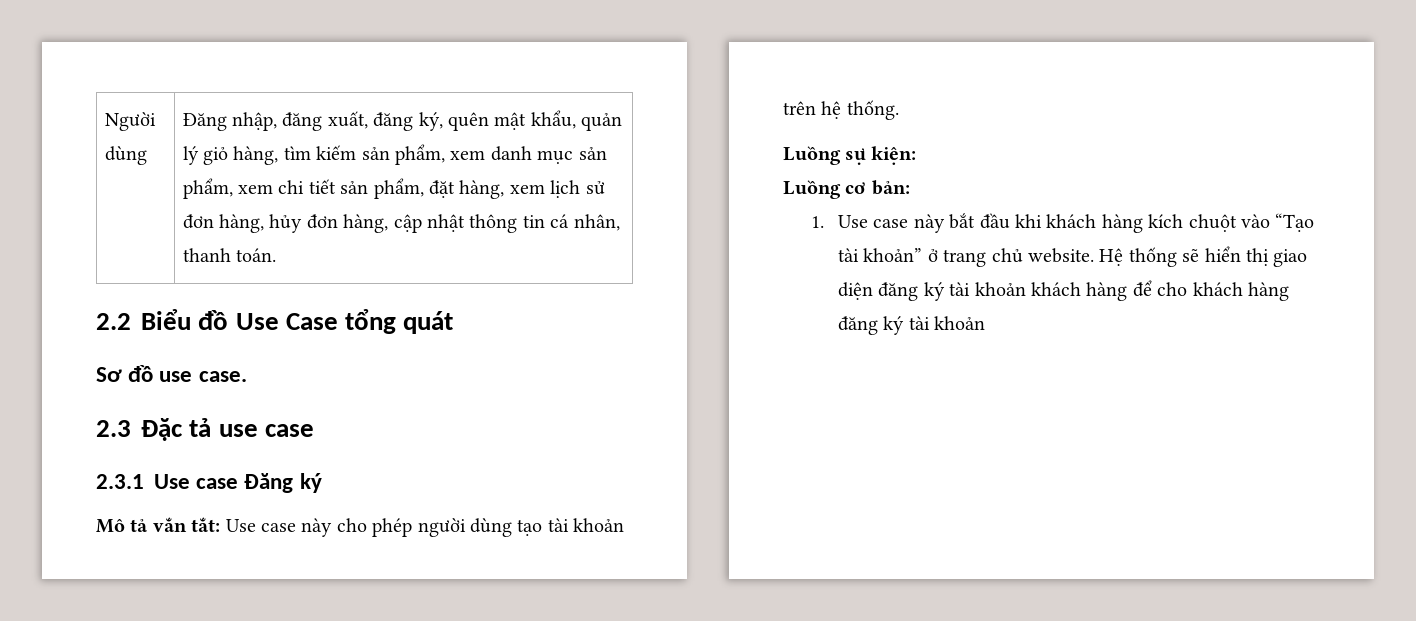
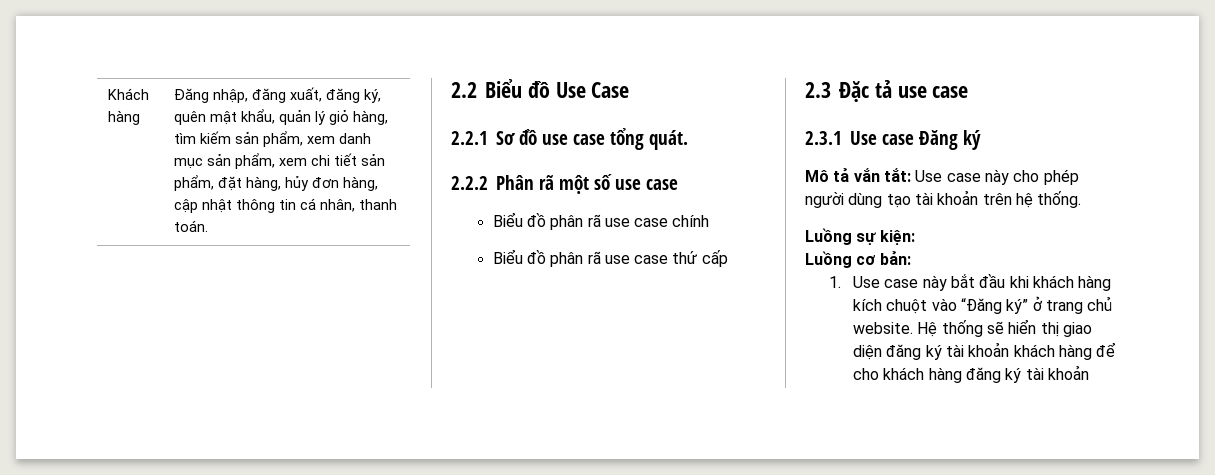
[104,112,156,131] [104,146,147,165] Người dùng -> [108,88,150,100] [108,110,141,125] Khách hàng
[509,180,605,199] [182,214,265,233] xem lịch sử đơn hàng, -> (282, 183) none
[345,309,454,334] tổng quát // -> [451,131,488,145] // 2.2.1
[198,371,247,382] case. -> [573,128,688,150] [451,174,678,194] [492,212,710,230] [492,249,728,267] case tổng quát. // 2.2.2 Phân rã một số use case // Biểu đồ phân rã use case chính // Biểu đồ phân rã use case thứ cấp
[1275,213,1315,232] [838,248,923,262] “Tạo tài khoản” -> [960,298,1029,314] “Đăng ký”

